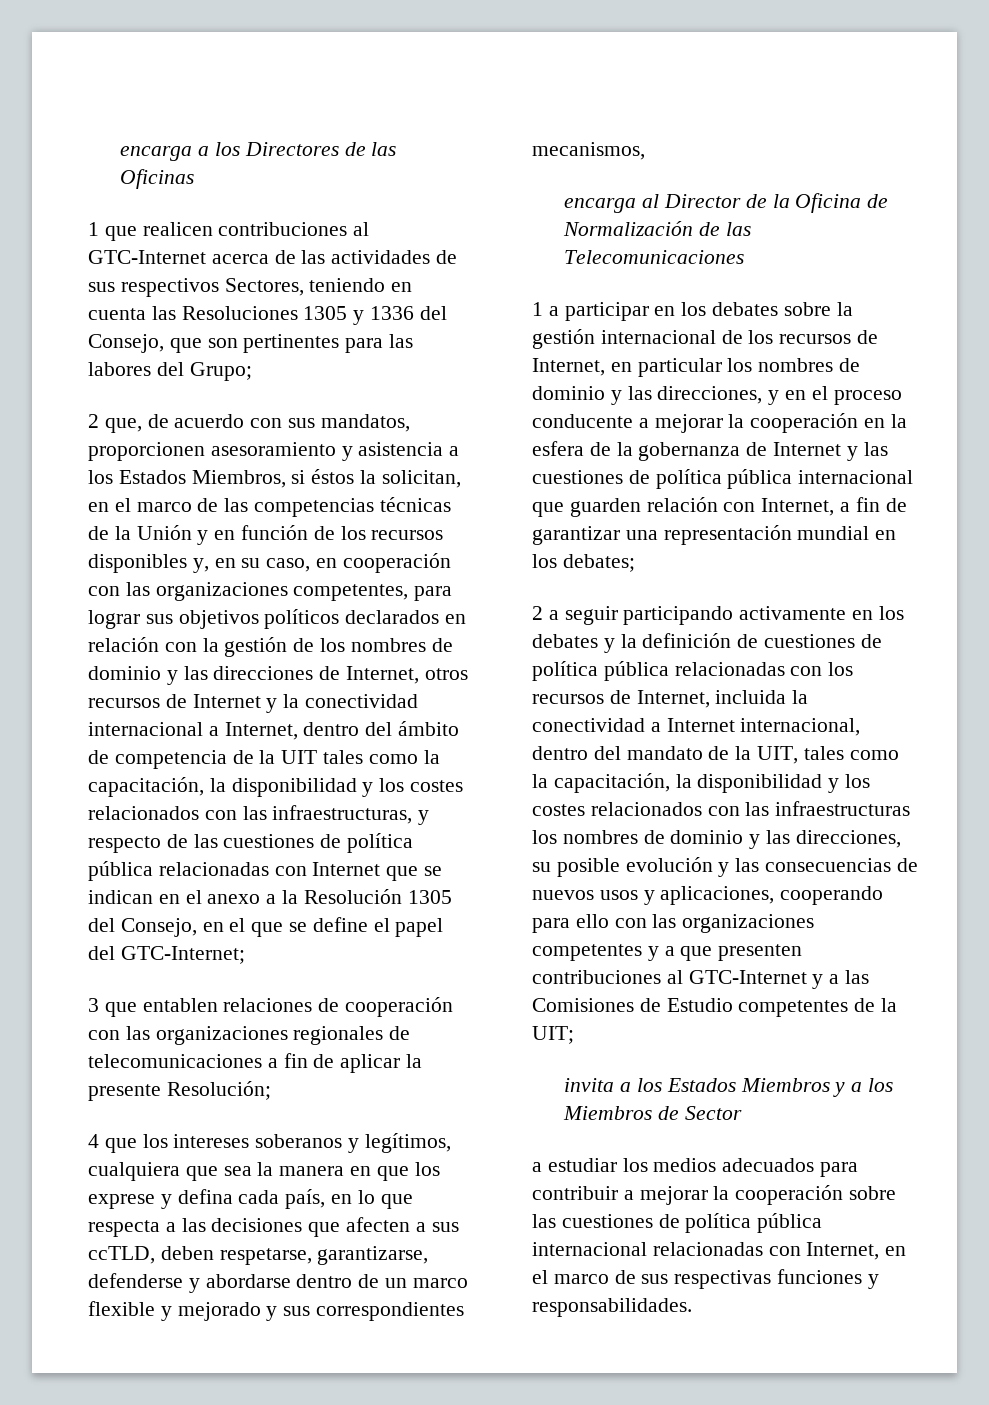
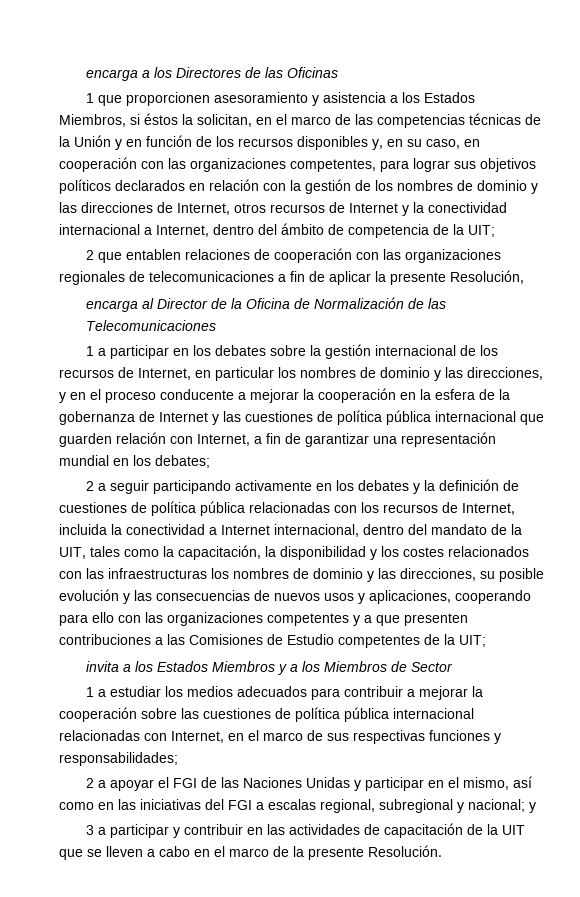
[142,222,370,236] [88,250,458,264] [88,278,413,297] [88,306,447,325] [88,334,414,353] [88,362,252,381] [88,414,410,433] realicen contribuciones al GTC-Internet acerca de las actividades de sus respectivos Sectores, teniendo en cuenta las Resoluciones 1305 y 1336 del Consejo, que son pertinentes para las labores del Grupo; // 2 que, de acuerdo con sus mandatos, -> (122, 100) none
[281,750,440,764] [88,777,464,797] [88,805,430,825] [88,833,414,853] [88,861,443,881] [88,889,452,904] [88,917,444,937] [88,946,245,964] [88,998,99,1012] UIT tales como la capacitación, la disponibilidad y los costes relacionados con las infraestructuras, y respecto de las cuestiones de política pública relacionadas con Internet que se indican en el anexo a la Resolución 1305 del Consejo, en el que se define el papel del GTC-Internet; // 3 -> [468,225,495,237] [85,250,94,260] UIT; // 2
[166,1081,271,1100] [88,1133,451,1153] [88,1162,440,1181] [88,1189,413,1209] [88,1217,459,1237] [88,1246,429,1265] [88,1273,468,1293] [88,1301,465,1321] [532,142,645,160] Resolución; // 4 que los intereses soberanos y legítimos, cualquiera que sea la manera en que los exprese y defina cada país, en lo que respecta a las decisiones que afecten a sus ccTLD, deben respetarse, garantizarse, defenderse y abordarse dentro de un marco flexible y mejorado y sus correspondientes mecanismos, -> [450,270,524,284] Resolución,
[666,970,824,989] al GTC-Internet y -> (151, 639) none
(742, 1113) none -> [85,687,94,697] 1
[532,1298,692,1317] responsabilidades. -> [59,752,178,766] [85,776,532,791] [59,799,536,813] [85,823,525,838] [59,845,442,860] responsabilidades; // 2 a apoyar el FGI de las Naciones Unidas y participar en el mismo, así como en las iniciativas del FGI a escalas regional, subregional y nacional; y // 3 a participar y contribuir en las actividades de capacitación de la UIT que se lleven a cabo en el marco de la presente Resolución.

